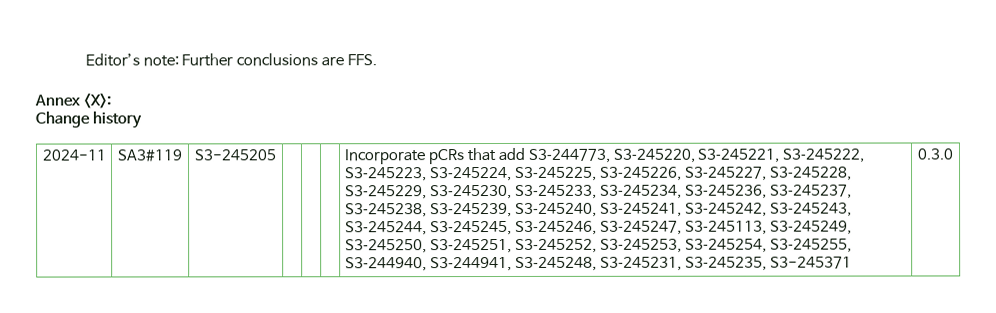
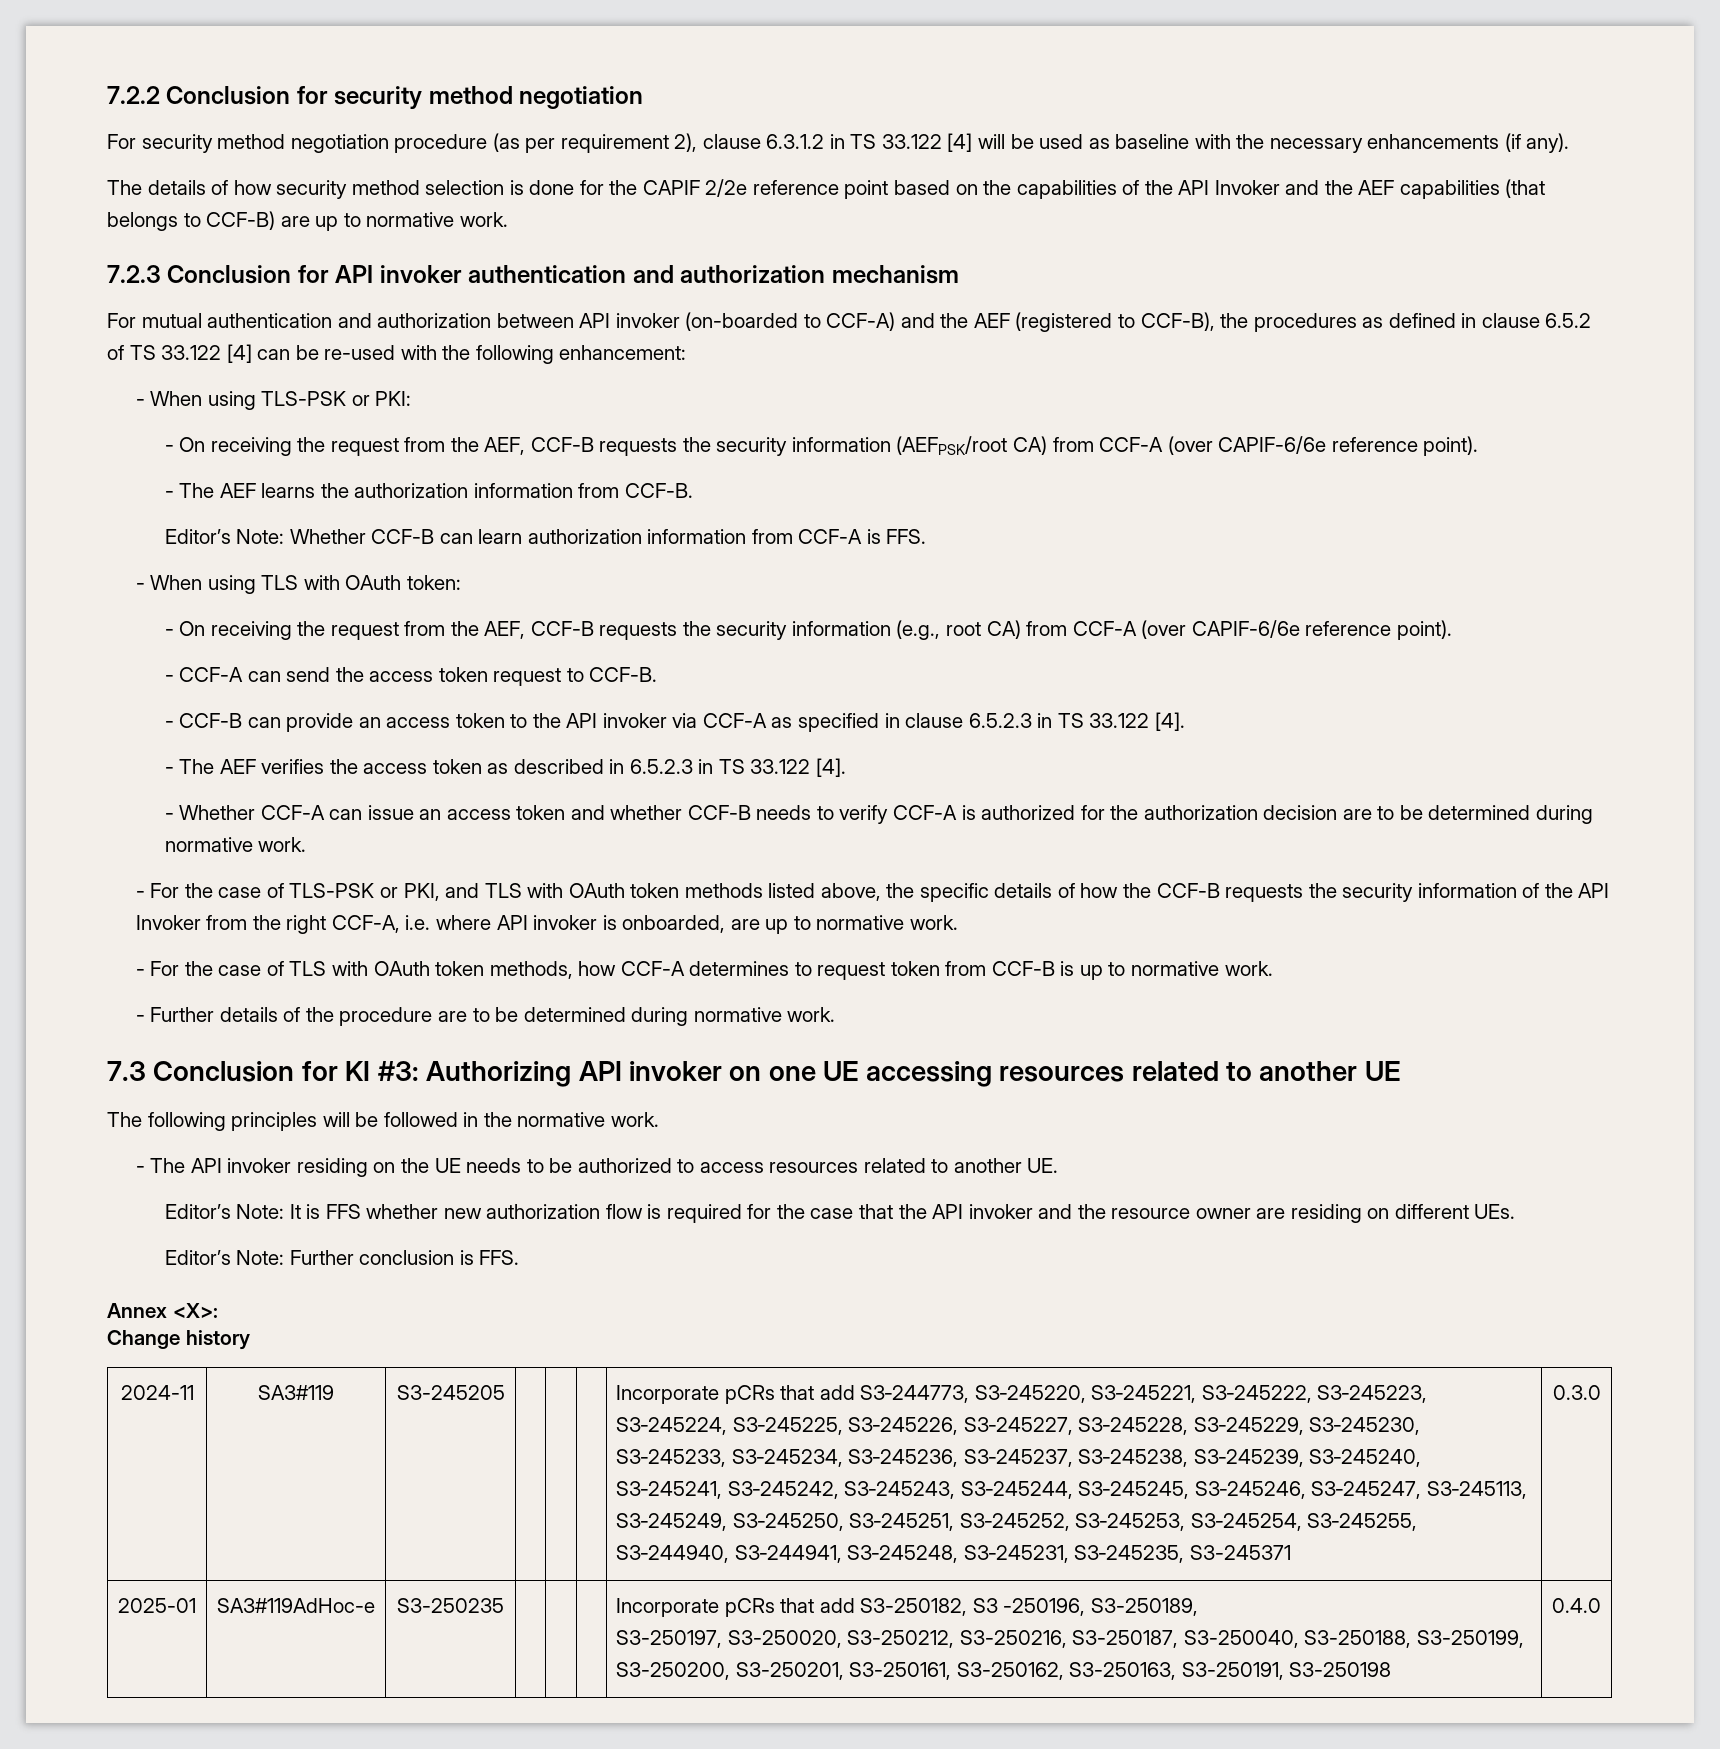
[84,53,345,67] Editor’s note: Further conclusions are -> [107,86,644,109] [107,133,1570,153] [107,179,1546,199] [107,211,508,231] [107,265,959,284] [107,312,1592,332] [107,344,687,364] [135,391,412,410] [164,436,1479,456] [164,483,693,498] [164,529,927,544] [135,575,461,594] [164,620,1452,640] [164,667,658,686] [164,712,1185,732] [164,758,846,777] [164,805,1593,824] [164,837,307,852] [135,883,1610,902] [135,915,958,934] [135,961,1273,980] [135,1007,836,1026] [107,1061,1400,1087] [107,1112,659,1131] [135,1158,1059,1177] [164,1204,1516,1223] [164,1250,474,1265] 7.2.2 Conclusion for security method negotiation // For security method negotiation procedure (as per requirement 2), clause 6.3.1.2 in TS 33.122 [4] will be used as baseline with the necessary enhancements (if any). // The details of how security method selection is done for the CAPIF 2/2e reference point based on the capabilities of the API Invoker and the AEF capabilities (that belongs to CCF-B) are up to normative work. // 7.2.3 Conclusion for API invoker authentication and authorization mechanism // For mutual authentication and authorization between API invoker (on-boarded to CCF-A) and the AEF (registered to CCF-B), the procedures as defined in clause 6.5.2 of TS 33.122 [4] can be re-used with the following enhancement: // - When using TLS-PSK or PKI: // - On receiving the request from the AEF, CCF-B requests the security information (AEFPSK/root CA) from CCF-A (over CAPIF-6/6e reference point). // - The AEF learns the authorization information from CCF-B. // Editor’s Note: Whether CCF-B can learn authorization information from CCF-A is FFS. // - When using TLS with OAuth token: // - On receiving the request from the AEF, CCF-B requests the security information (e.g., root CA) from CCF-A (over CAPIF-6/6e reference point). // - CCF-A can send the access token request to CCF-B. // - CCF-B can provide an access token to the API invoker via CCF-A as specified in clause 6.5.2.3 in TS 33.122 [4]. // - The AEF verifies the access token as described in 6.5.2.3 in TS 33.122 [4]. // - Whether CCF-A can issue an access token and whether CCF-B needs to verify CCF-A is authorized for the authorization decision are to be determined during normative work. // - For the case of TLS-PSK or PKI, and TLS with OAuth token methods listed above, the specific details of how the CCF-B requests the security information of the API Invoker from the right CCF-A, i.e. where API invoker is onboarded, are up to normative work. // - For the case of TLS with OAuth token methods, how CCF-A determines to request token from CCF-B is up to normative work. // - Further details of the procedure are to be determined during normative work. // 7.3 Conclusion for KI #3: Authorizing API invoker on one UE accessing resources related to another UE // The following principles will be followed in the normative work. // - The API invoker residing on the UE needs to be authorized to access resources related to another UE. // Editor’s Note: It is FFS whether new authorization flow is required for the case that the API invoker and the resource owner are residing on different UEs. // Editor’s Note: Further conclusion is
(954, 154) none -> [118,1598,196,1613] [217,1598,375,1613] [397,1598,504,1613] [616,1598,1198,1617] [616,1630,1524,1648] [616,1662,1392,1680] [1552,1598,1601,1613] // 2025-01 | SA3#119AdHoc-e | S3-250235 | | | | Incorporate pCRs that add S3-250182, S3 -250196, S3-250189, // S3-250197, S3-250020, S3-250212, S3-250216, S3-250187, S3-250040, S3-250188, S3-250199, S3-250200, S3-250201, S3-250161, S3-250162, S3-250163, S3-250191, S3-250198 | 0.4.0

